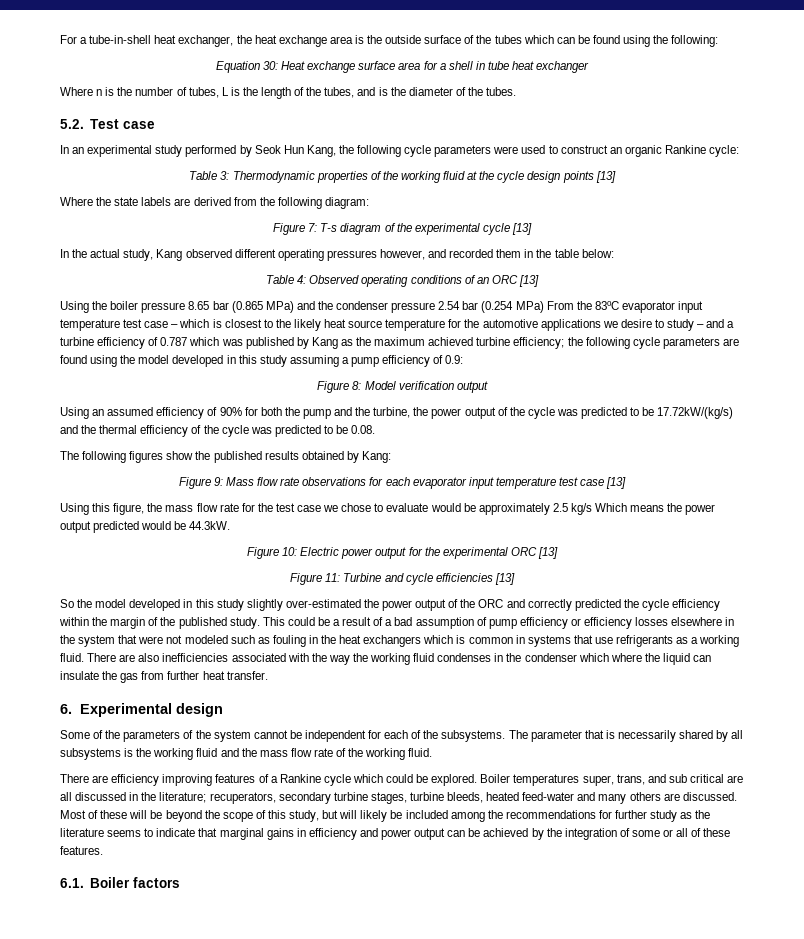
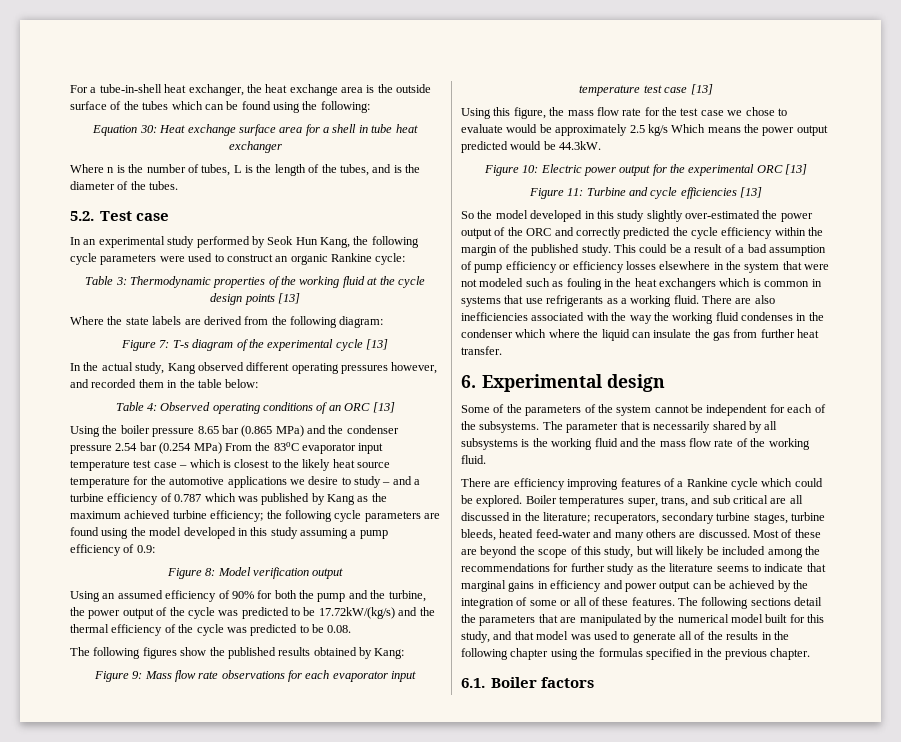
[129,810,163,819] will be -> [461,549,477,555] are
(103, 850) none -> [678,597,823,609] [461,614,825,626] [461,631,789,643] [461,648,811,660] The following sections detail the parameters that are manipulated by the numerical model built for this study, and that model was used to generate all of the results in the following chapter using the formulas specified in the previous chapter.

